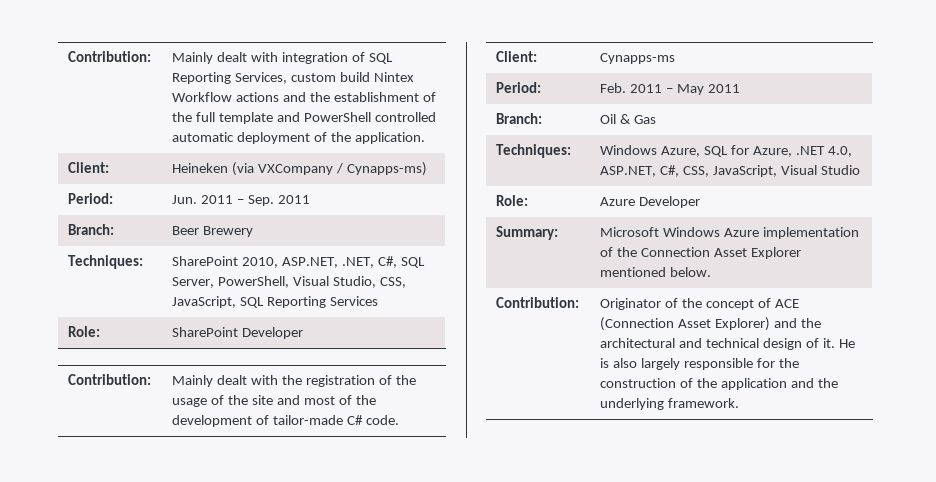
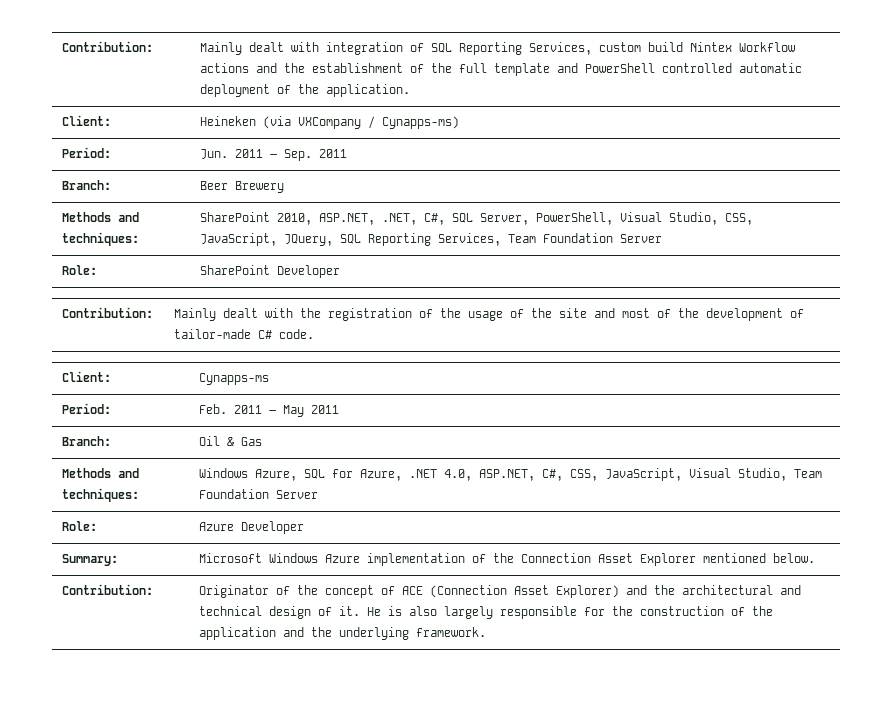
[68,255,144,269] Techniques: -> [62,212,140,222] [62,232,140,246] Methods and techniques:
[240,296,378,308] SQL Reporting Services -> [284,233,663,246] JQuery, SQL Reporting Services, Team Foundation Server
[496,144,572,158] Techniques: -> [62,468,140,478] [62,488,140,502] Methods and techniques:
[820,165,860,175] Studio -> [738,468,823,481] [199,489,319,499] Studio, Team Foundation Server

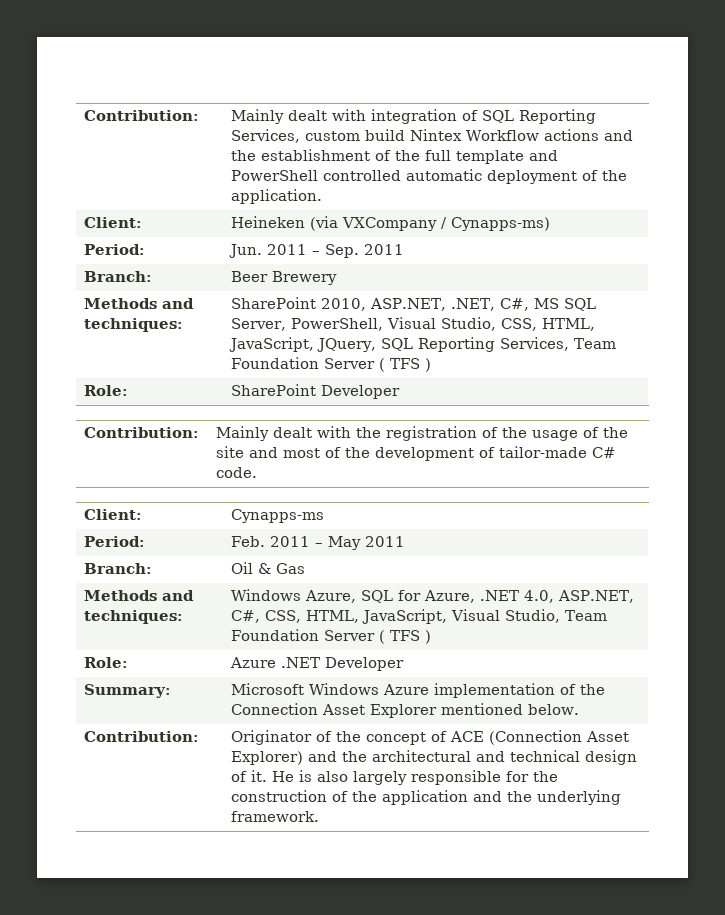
(446, 219) none -> [534,298,560,309] MS
(754, 219) none -> [542,318,596,331] HTML,
(663, 238) none -> [379,358,432,372] ( TFS )
(599, 475) none -> [306,610,360,623] HTML,
(319, 494) none -> [379,630,432,644] ( TFS )
(235, 526) none -> [281,657,321,668] .NET

